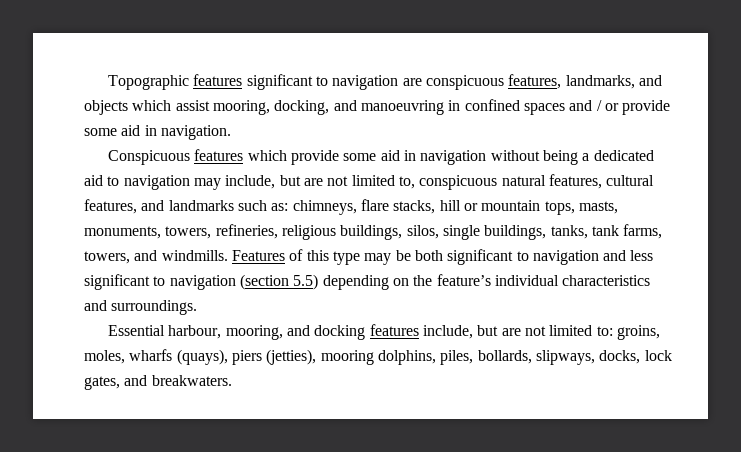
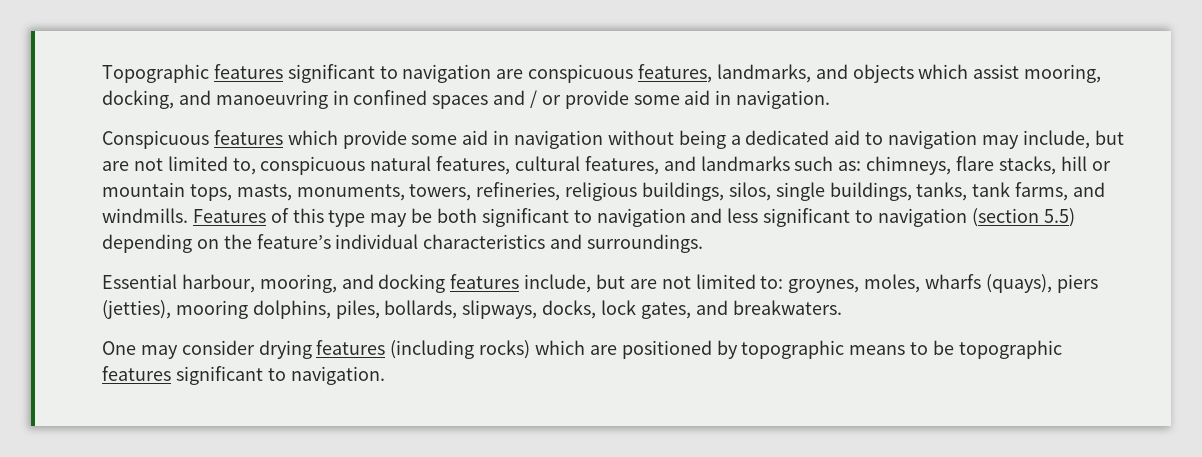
[84,251,130,264] towers, -> (1069, 191) none
[616,325,660,340] groins, -> [788,279,860,293] groynes,
(232, 380) none -> [102,340,1062,359] [102,366,385,385] // One may consider drying features (including rocks) which are positioned by topographic means to be topographic features significant to navigation.

